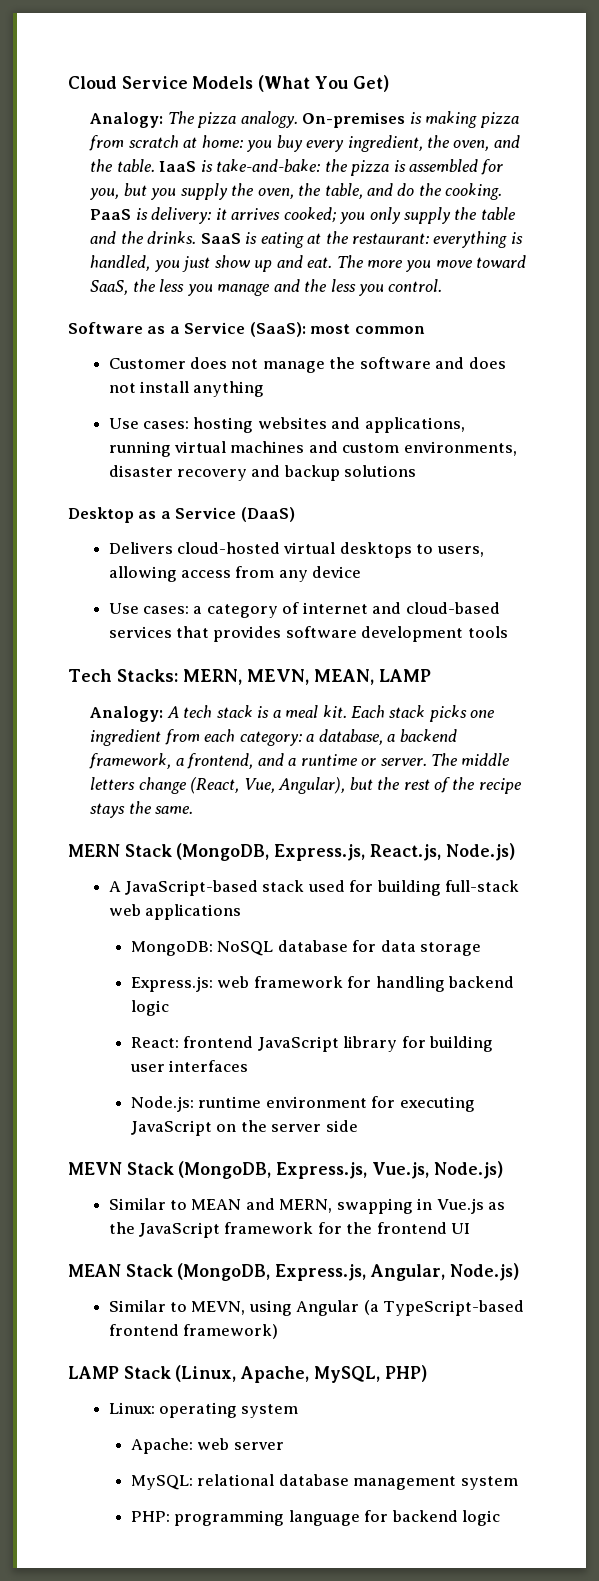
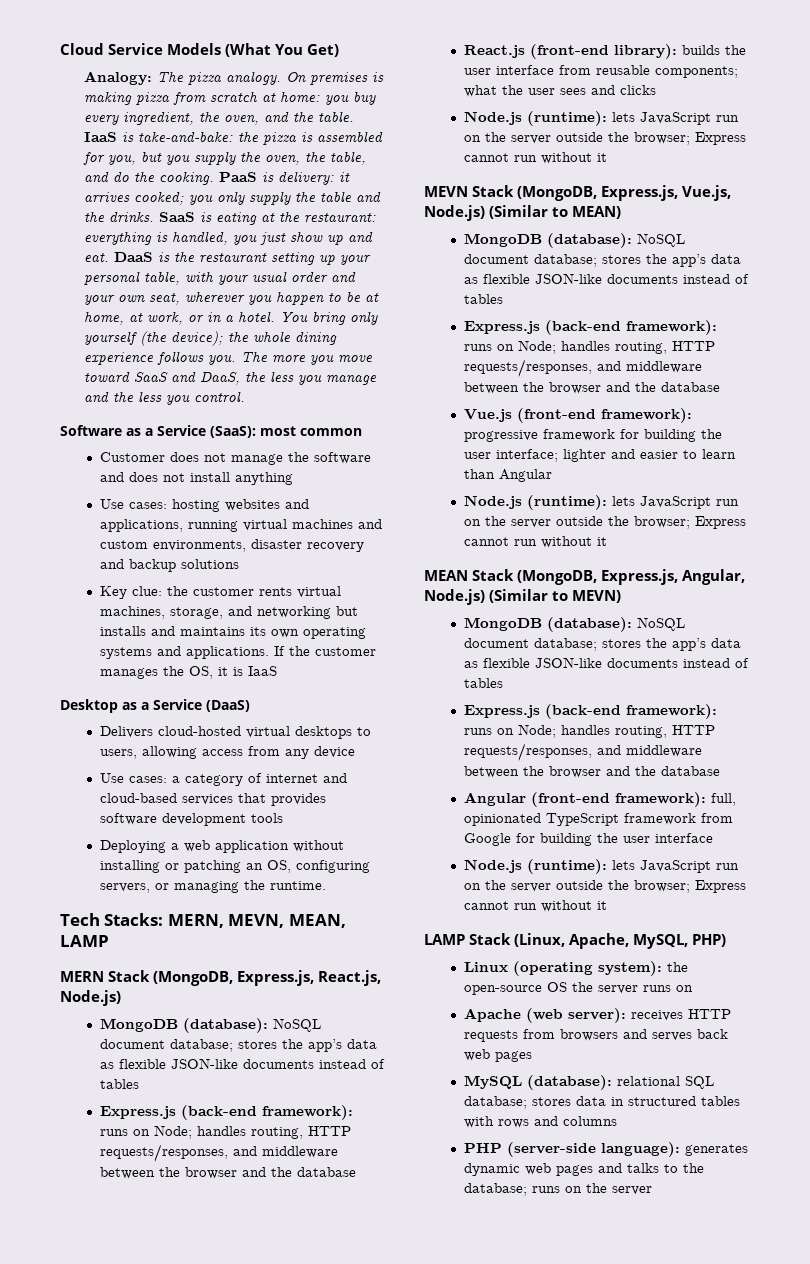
[302,112,406,128] On-premises -> [286,72,369,85] On premises
(333, 262) none -> [114,251,372,265] [84,271,357,285] [84,291,380,305] [84,311,379,325] [84,331,338,346] [84,351,237,365] DaaS is the restaurant setting up your personal table, with your usual order and your own seat, wherever you happen to be at home, at work, or in a hotel. You bring only yourself (the device); the whole dining experience follows you.
[90,280,129,295] SaaS, -> [134,371,241,385] SaaS and DaaS,
(417, 471) none -> [100,586,342,599] [100,606,359,619] [100,626,367,639] [100,646,377,659] [100,666,278,679] // Key clue: the customer rents virtual machines, storage, and networking but installs and maintains its own operating systems and applications. If the customer manages the OS, it is IaaS
(508, 632) none -> [100,840,345,853] [100,860,371,873] [100,880,327,893] // Deploying a web application without installing or patching an OS, configuring servers, or managing the runtime.
[90,705,496,722] [90,729,457,746] [89,753,511,769] [90,777,522,794] [90,801,194,818] // Analogy: A tech stack is a meal kit. Each stack picks one ingredient from each category: a database, a backend framework, a frontend, and a runtime or server. The middle letters change (React, Vue, Angular), but the rest of the recipe stays the same. -> (109, 941) none
[108,880,520,896] [108,904,241,920] [130,940,482,956] [130,976,515,992] [130,1000,169,1016] [130,1036,494,1052] [129,1060,249,1072] [130,1096,475,1112] [130,1120,358,1136] A JavaScript-based stack used for building full-stack web applications // MongoDB: NoSQL database for data storage // Express.js: web framework for handling backend logic // React: frontend JavaScript library for building user interfaces // Node.js: runtime environment for executing JavaScript on the server side -> [100,1018,322,1033] [100,1039,378,1052] [100,1058,386,1069] [100,1079,140,1089] [100,1105,354,1120] [100,1125,352,1139] [100,1144,339,1162] [100,1167,357,1179] [464,44,747,59] [464,65,739,78] [464,85,657,97] [464,111,740,126] [464,132,747,145] [464,152,608,164] MongoDB (database): NoSQL document database; stores the app’s data as flexible JSON-like documents instead of tables // Express.js (back-end framework): runs on Node; handles routing, HTTP requests/responses, and middleware between the browser and the database // React.js (front-end library): builds the user interface from reusable components; what the user sees and clicks // Node.js (runtime): lets JavaScript run on the server outside the browser; Express cannot run without it
[108,1198,506,1214] [108,1222,471,1238] // Similar to MEAN and MERN, swapping in Vue.js as the JavaScript framework for the frontend UI -> [489,205,622,219] [464,233,686,248] [464,254,742,267] [464,273,750,284] [464,294,504,304] [464,320,718,335] [464,340,716,354] [464,359,703,377] [464,382,721,394] [464,408,693,423] [464,429,723,442] [464,449,737,462] [464,469,553,482] [464,495,740,510] [464,516,747,529] [464,536,608,548] (Similar to MEAN) // MongoDB (database): NoSQL document database; stores the app’s data as flexible JSON-like documents instead of tables // Express.js (back-end framework): runs on Node; handles routing, HTTP requests/responses, and middleware between the browser and the database // Vue.js (front-end framework): progressive framework for building the user interface; lighter and easier to learn than Angular // Node.js (runtime): lets JavaScript run on the server outside the browser; Express cannot run without it
[108,1300,525,1316] [108,1324,278,1339] // Similar to MEVN, using Angular (a TypeScript-based frontend framework) -> [489,589,622,603] [464,617,686,632] [464,638,742,651] [464,657,750,668] [464,678,504,688] [464,704,718,719] [464,724,716,738] [464,743,703,761] [464,766,721,778] [464,792,737,807] [464,813,734,826] [464,833,714,846] [464,859,740,874] [464,880,747,893] [464,900,608,912] (Similar to MEVN) // MongoDB (database): NoSQL document database; stores the app’s data as flexible JSON-like documents instead of tables // Express.js (back-end framework): runs on Node; handles routing, HTTP requests/responses, and middleware between the browser and the database // Angular (front-end framework): full, opinionated TypeScript framework from Google for building the user interface // Node.js (runtime): lets JavaScript run on the server outside the browser; Express cannot run without it
[108,1402,299,1418] [130,1438,284,1454] [130,1474,518,1490] [130,1510,501,1526] Linux: operating system // Apache: web server // MySQL: relational database management system // PHP: programming language for backend logic -> [464,961,689,976] [464,982,694,995] [464,1008,732,1023] [464,1029,729,1042] [464,1049,533,1062] [464,1075,715,1090] [464,1096,741,1109] [464,1116,618,1128] [464,1142,749,1157] [464,1163,705,1176] [464,1183,653,1196] Linux (operating system): the open-source OS the server runs on // Apache (web server): receives HTTP requests from browsers and serves back web pages // MySQL (database): relational SQL database; stores data in structured tables with rows and columns // PHP (server-side language): generates dynamic web pages and talks to the database; runs on the server

